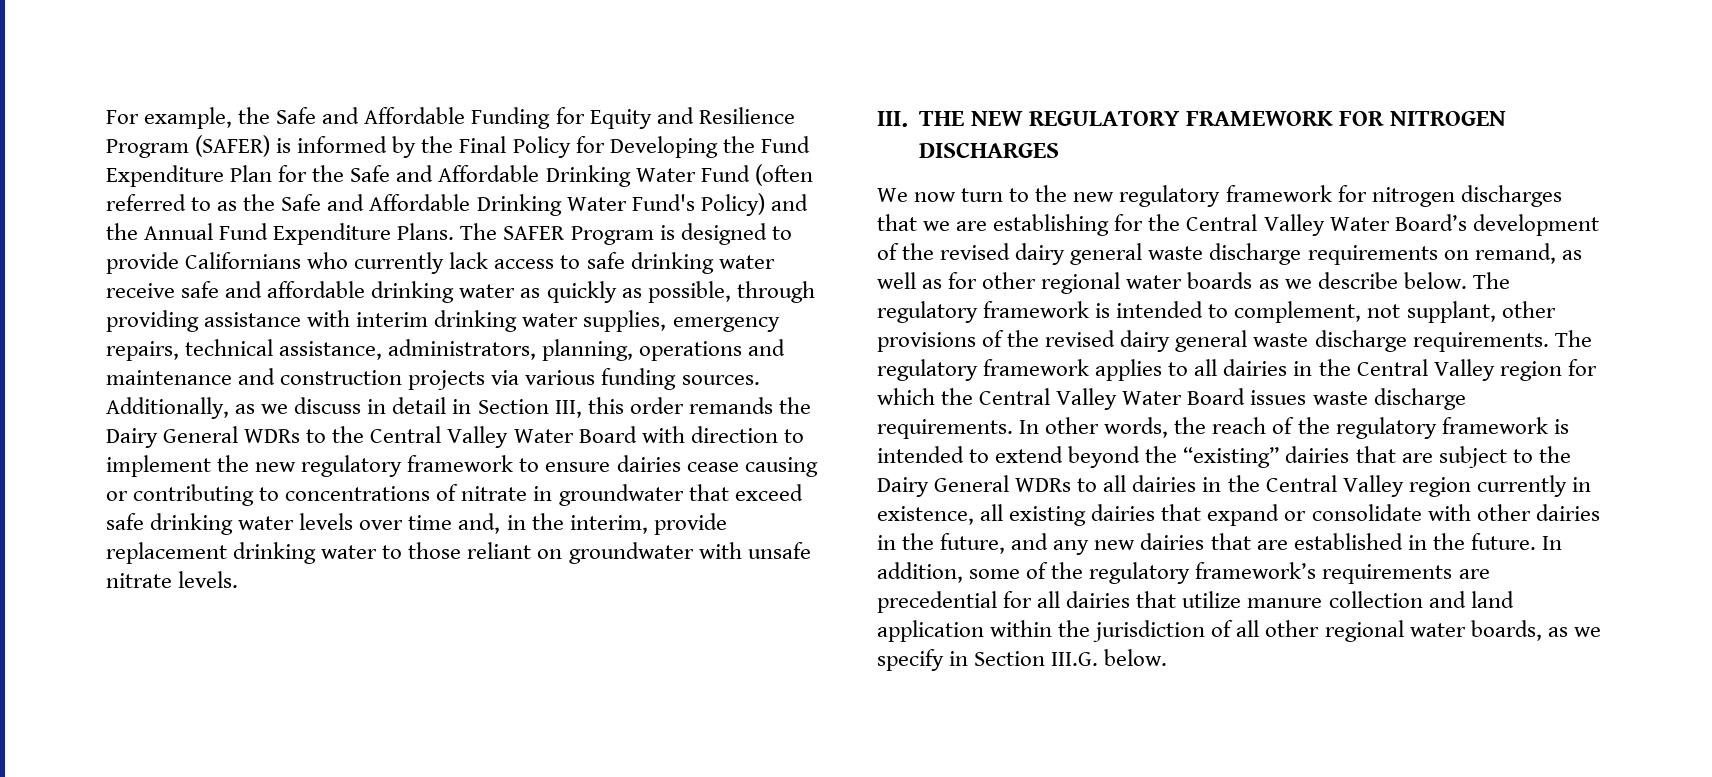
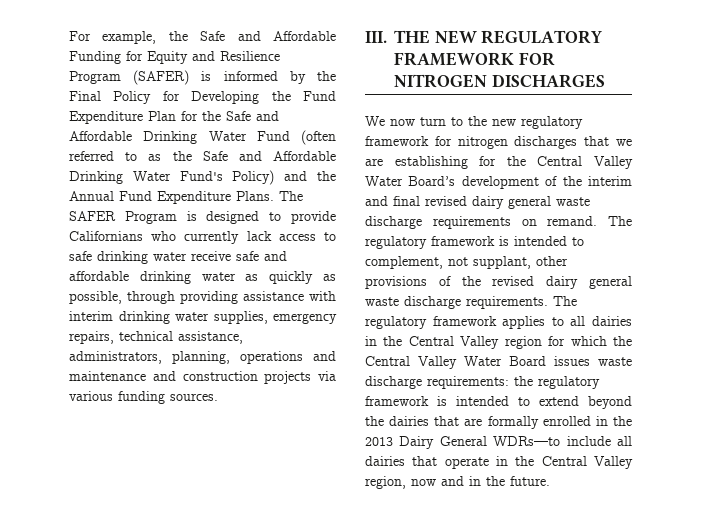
[106,397,811,419] [106,426,804,448] [106,455,818,477] [106,484,803,506] [106,513,727,535] [106,542,811,564] [106,571,239,588] Additionally, as we discuss in detail in Section III, this order remands the Dairy General WDRs to the Central Valley Water Board with direction to implement the new regulatory framework to ensure dairies cease causing or contributing to concentrations of nitrate in groundwater that exceed safe drinking water levels over time and, in the interim, provide replacement drinking water to those reliant on groundwater with unsafe nitrate levels. -> (218, 397) none
(935, 251) none -> [588,176,632,186] [365,196,420,206] interim and final
[1474,243,1582,264] [877,272,1467,294] remand, as well as for other regional water boards as we describe below. -> [547,216,598,226] remand.
[877,417,1295,439] requirements. In other words, the reach of -> [427,376,509,389] requirements:
[1183,446,1571,468] [877,475,1591,497] [877,504,1600,526] [877,533,1562,555] [877,562,1490,584] [877,591,1514,613] [877,620,1601,642] [877,649,1168,671] “existing” dairies that are subject to the Dairy General WDRs to all dairies in the Central Valley region currently in existence, all existing dairies that expand or consolidate with other dairies in the future, and any new dairies that are established in the future. In addition, some of the regulatory framework’s requirements are precedential for all dairies that utilize manure collection and land application within the jurisdiction of all other regional water boards, as we specify in Section III.G. below. -> [389,416,632,429] [365,436,632,449] [365,456,633,469] [365,476,550,489] dairies that are formally enrolled in the 2013 Dairy General WDRs—to include all dairies that operate in the Central Valley region, now and in the future.

